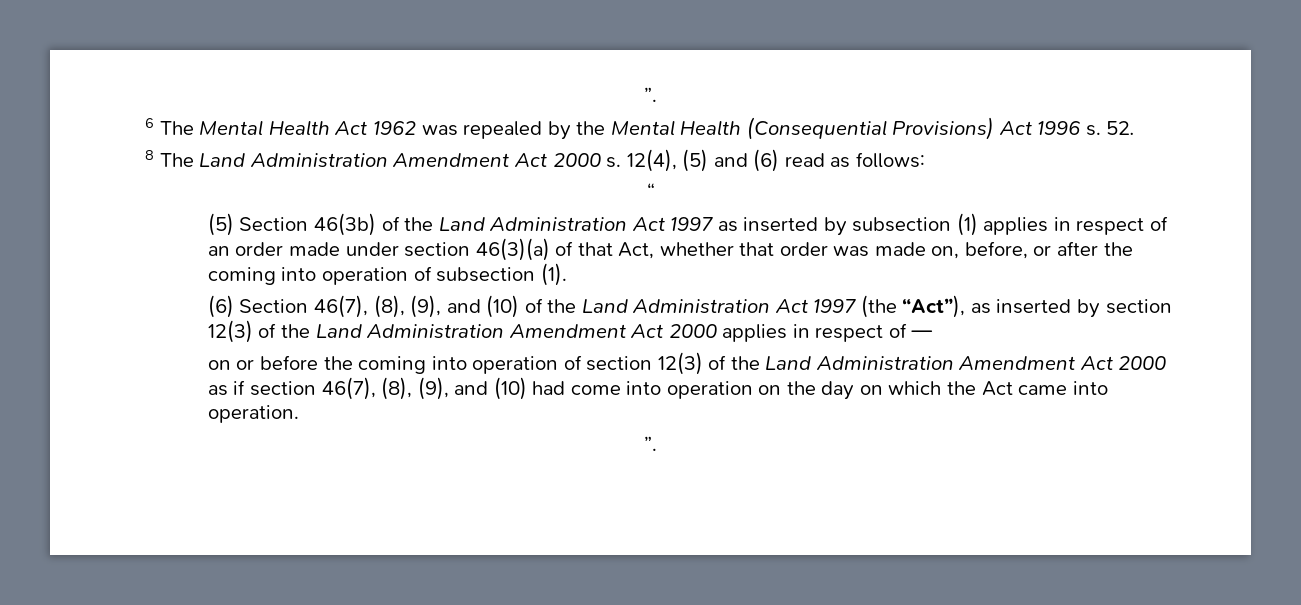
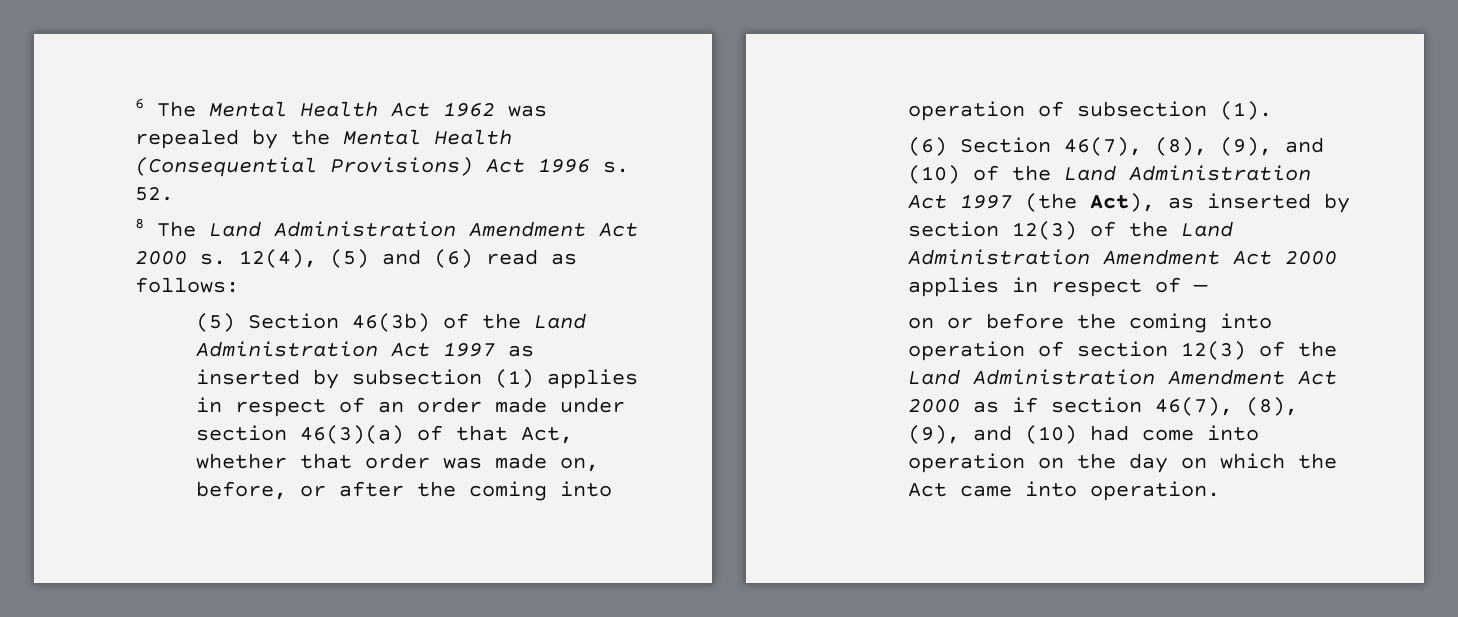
[644,87,657,102] ”. // -> (135, 103) none
[646,183,655,198] // “ -> (240, 285) none
[902,295,966,318] “Act”), -> [1089,193,1155,212] Act),
[644,436,657,451] // ”. -> (1220, 491) none

